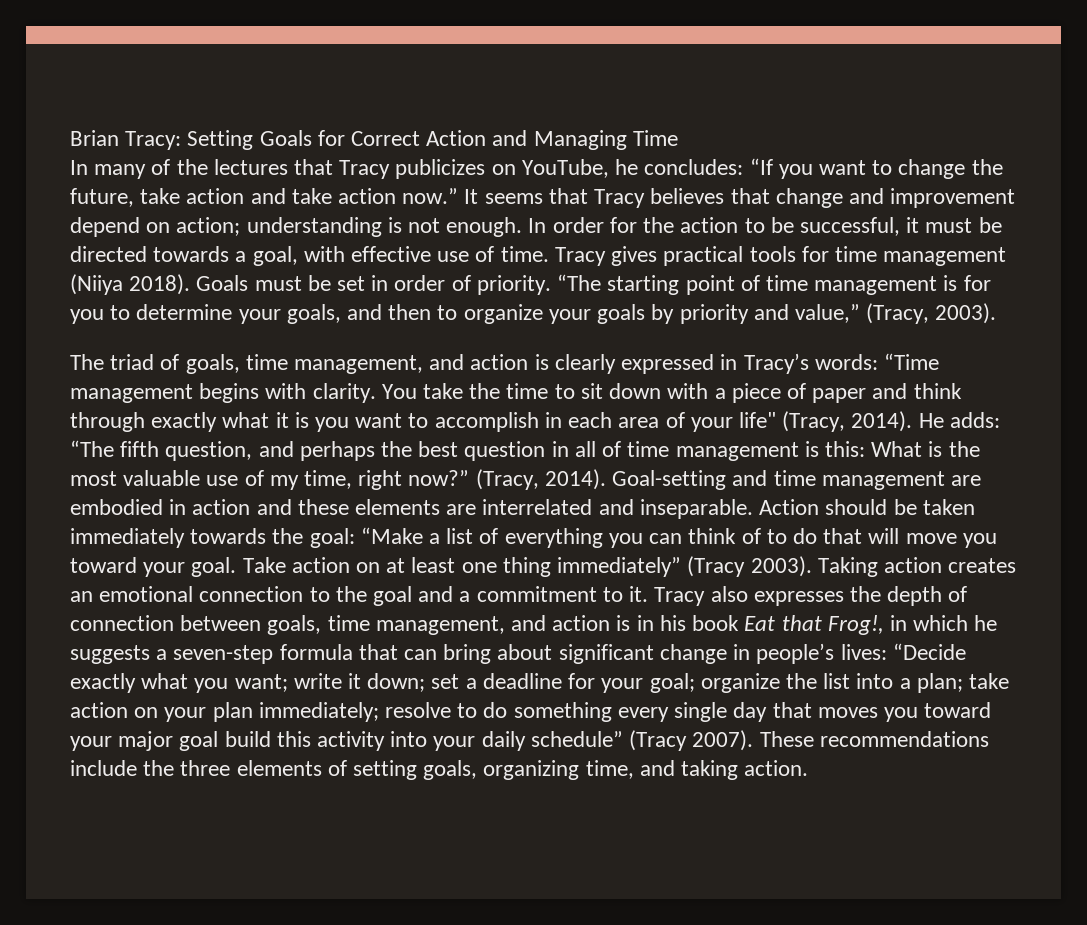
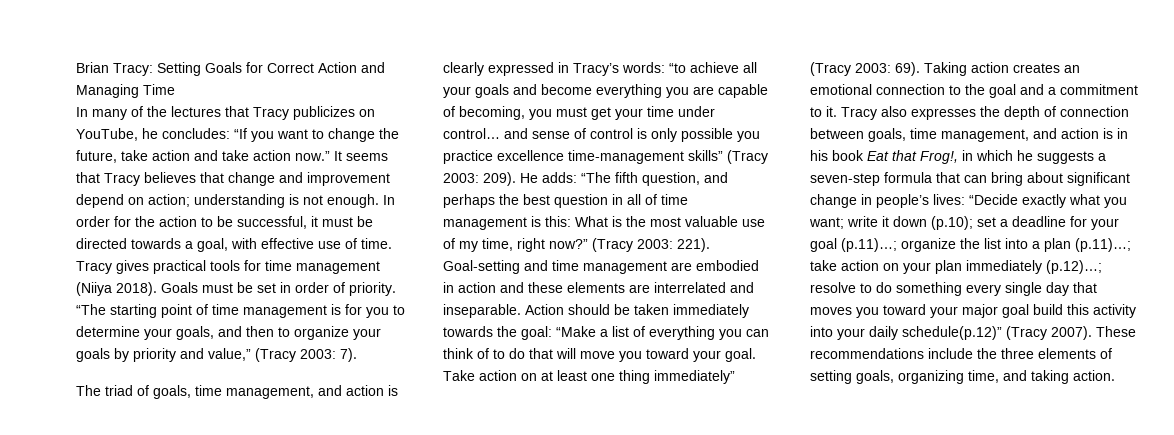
[866,303,997,324] (Tracy, 2003). -> [255,348,357,362] (Tracy 2003: 7).
[883,353,939,370] [70,383,962,403] [70,411,913,432] “Time management begins with clarity. You take the time to sit down with a piece of paper and think through exactly what it is you want to accomplish in each area of your life" (Tracy, 2014). -> [669,62,757,73] [443,84,768,98] [443,106,715,120] [443,128,760,142] [443,150,768,164] [443,172,516,186] “to achieve all your goals and become everything you are capable of becoming, you must get your time under control… and sense of control is only possible you practice excellence time-management skills” (Tracy 2003: 209).
[475,469,606,490] (Tracy, 2014). -> [592,238,710,252] (Tracy 2003: 221).
[750,556,812,577] 2003). -> [855,62,920,76] 2003: 69).
[367,673,426,692] down; -> [893,216,973,230] down (p.10);
[649,673,695,693] goal; -> [810,238,897,252] goal (p.11)…;
[916,673,963,693] plan; -> [1044,238,1131,252] plan (p.11)…;
[258,702,379,722] immediately; -> [966,260,1102,274] immediately (p.12)…;
[530,731,623,747] schedule” -> [902,326,1002,340] schedule(p.12)”

